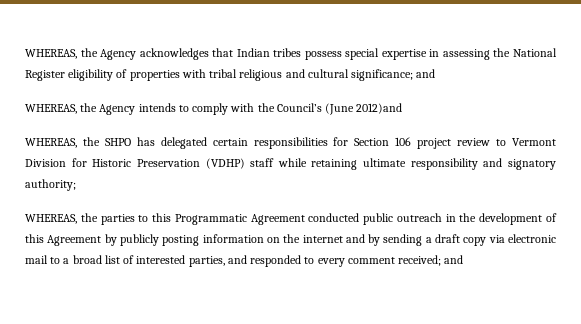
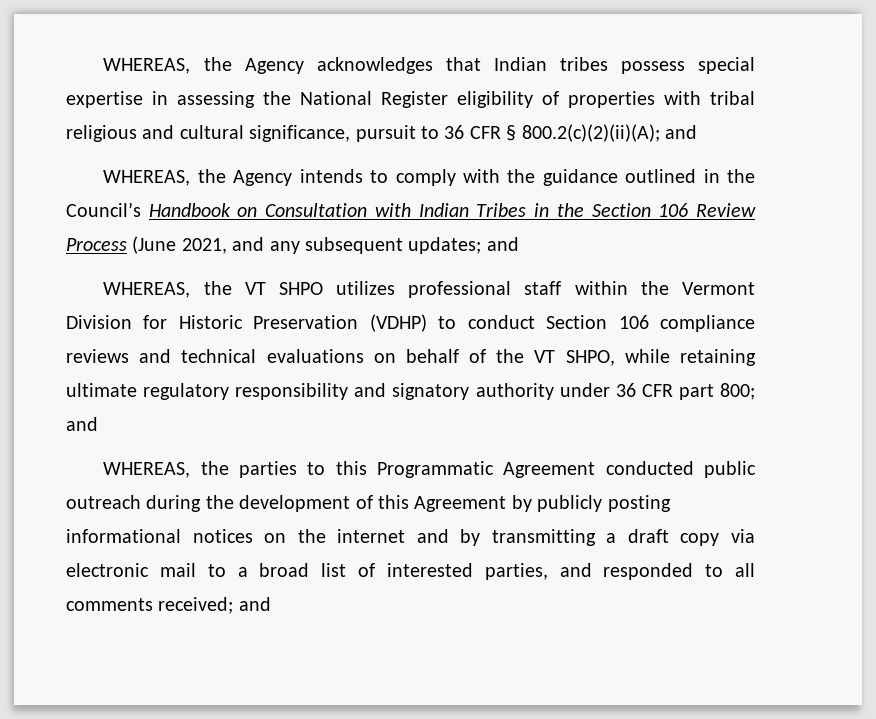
[351,69,414,81] significance; -> [249,124,660,142] significance, pursuit to 36 CFR § 800.2(c)(2)(ii)(A);
[276,103,403,115] [25,137,507,149] Council’s (June 2012)and // WHEREAS, the SHPO has delegated certain responsibilities for Section 106 project review to -> [542,169,756,186] [66,202,757,217] [66,236,519,254] [103,281,669,298] guidance outlined in the Council’s Handbook on Consultation with Indian Tribes in the Section 106 Review Process (June 2021, and any subsequent updates; and // WHEREAS, the VT SHPO utilizes professional staff within the
[250,158,275,167] staff -> [438,315,755,332] [66,349,615,366] to conduct Section 106 compliance reviews and technical evaluations on behalf of the VT SHPO,
(407, 162) none -> [143,383,230,400] regulatory
[25,179,76,191] authority; -> [475,383,756,400] [66,417,98,431] authority under 36 CFR part 800; and
[445,214,456,222] in -> [146,495,202,512] during
[202,234,264,243] information -> [66,529,253,543] informational notices
[383,234,423,246] sending -> [491,529,596,546] transmitting
[317,257,395,267] every comment -> [735,563,756,577] [66,598,153,611] all comments

